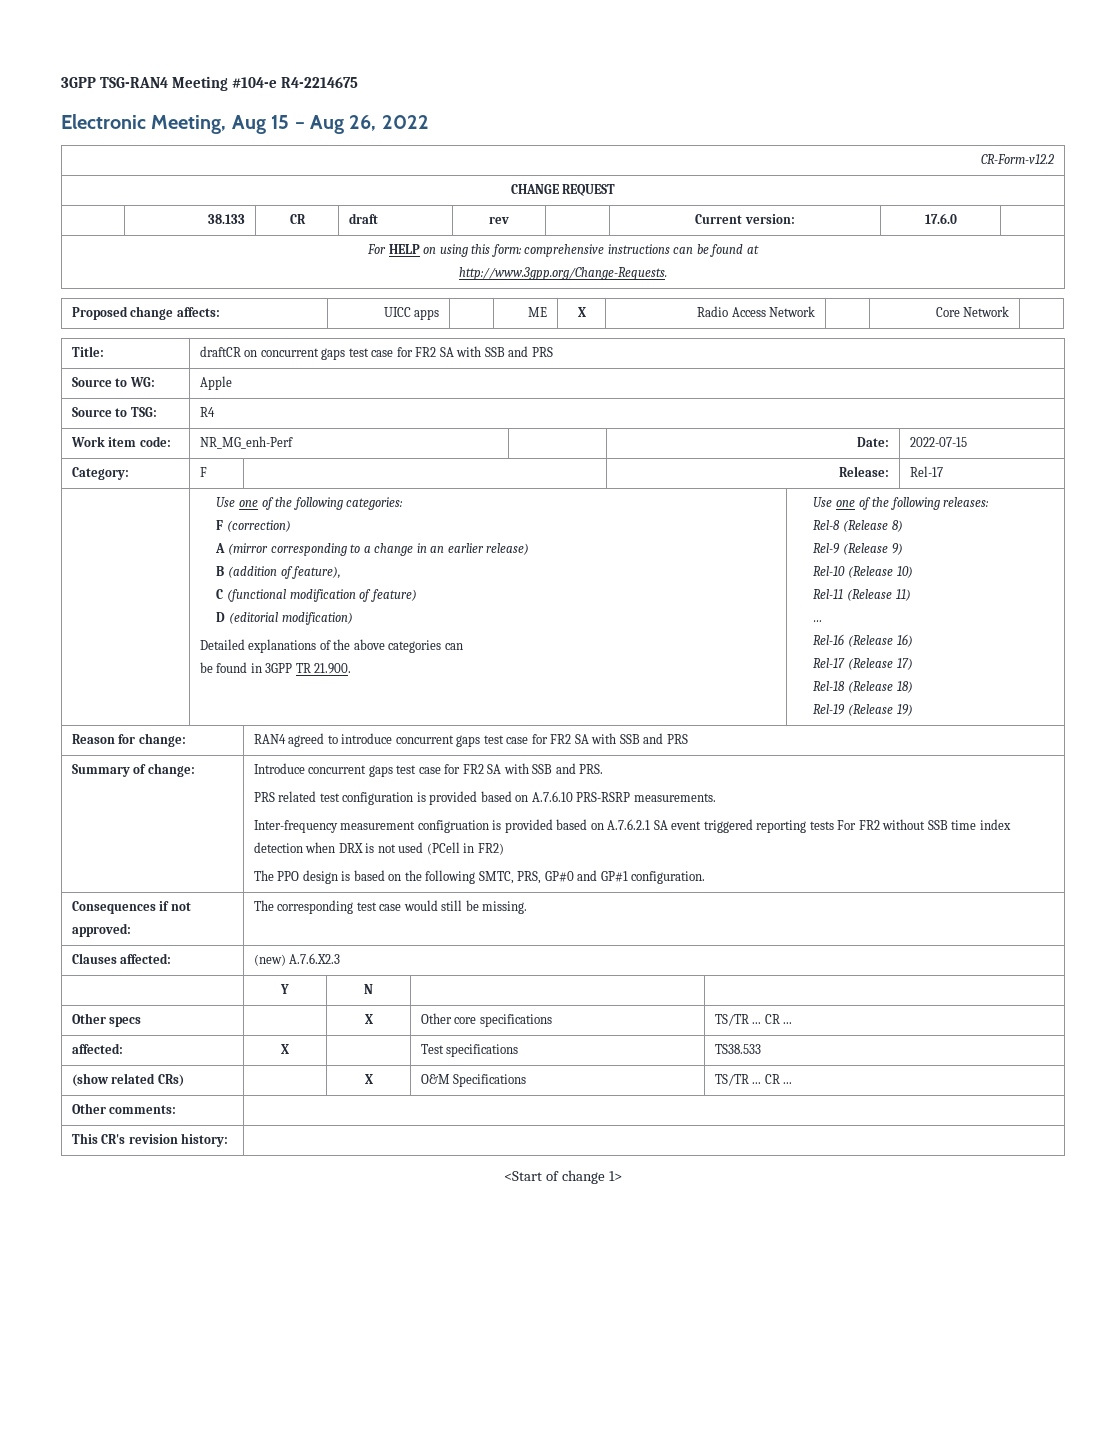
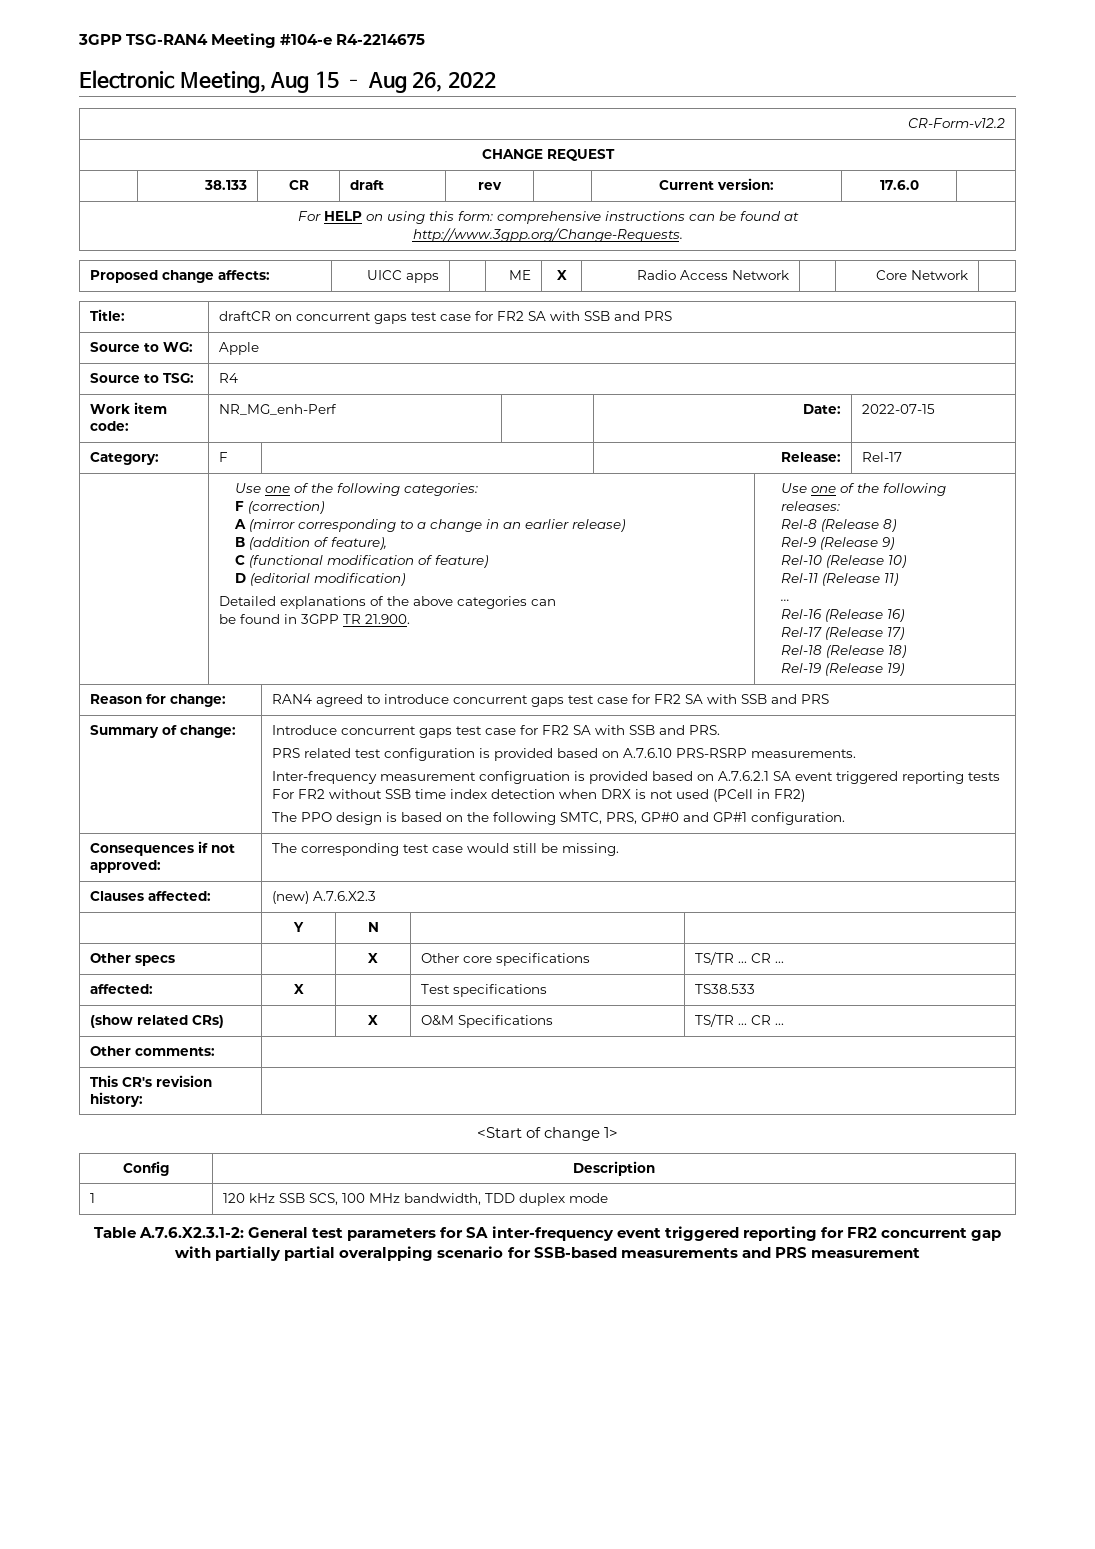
(622, 1176) none -> [123,1161,169,1176] [573,1161,655,1176] [89,1193,95,1203] [222,1193,608,1206] [94,1226,1001,1241] [175,1246,920,1261] // Config | Description // 1 | 120 kHz SSB SCS, 100 MHz bandwidth, TDD duplex mode // Table A.7.6.X2.3.1-2: General test parameters for SA inter-frequency event triggered reporting for FR2 concurrent gap with partially partial overalpping scenario for SSB-based measurements and PRS measurement

